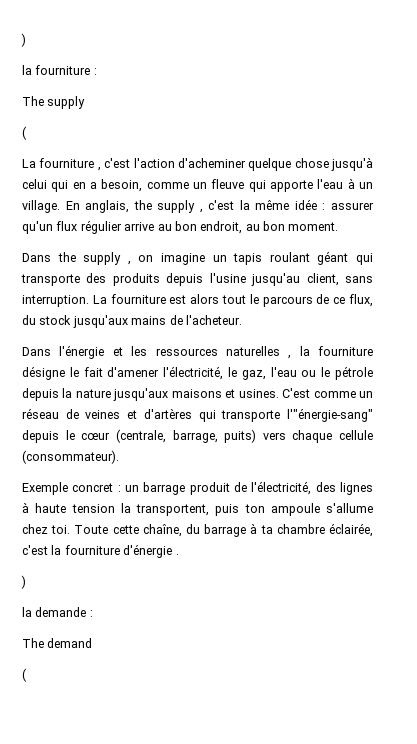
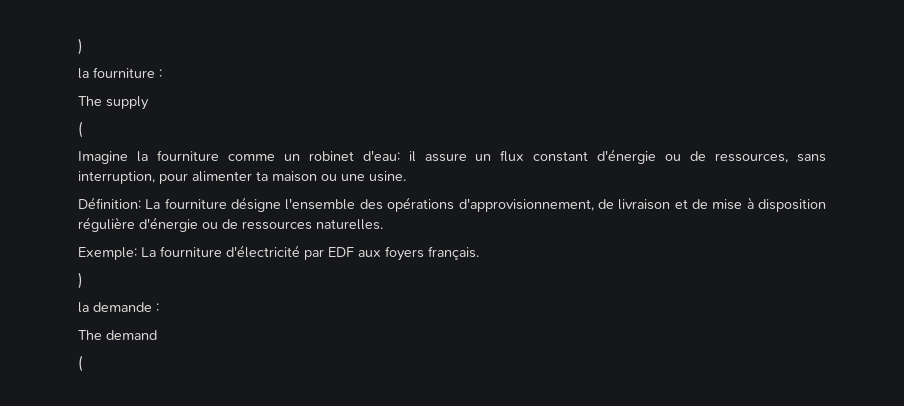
[22,157,373,171] [22,178,373,192] [22,199,374,213] [22,220,339,234] [22,251,373,265] [21,273,373,286] [22,294,374,307] [22,315,242,328] [22,345,373,359] [22,366,374,380] [22,388,374,401] [22,408,373,422] [22,429,373,443] [22,450,119,464] [22,481,373,495] [22,502,373,516] [22,523,373,537] [22,544,179,558] La fourniture , c'est l'action d'acheminer quelque chose jusqu'à celui qui en a besoin, comme un fleuve qui apporte l'eau à un village. En anglais, the supply , c'est la même idée : assurer qu'un flux régulier arrive au bon endroit, au bon moment. // Dans the supply , on imagine un tapis roulant géant qui transporte des produits depuis l'usine jusqu'au client, sans interruption. La fourniture est alors tout le parcours de ce flux, du stock jusqu'aux mains de l'acheteur. // Dans l'énergie et les ressources naturelles , la fourniture désigne le fait d'amener l'électricité, le gaz, l'eau ou le pétrole depuis la nature jusqu'aux maisons et usines. C'est comme un réseau de veines et d'artères qui transporte l'"énergie-sang" depuis le cœur (centrale, barrage, puits) vers chaque cellule (consommateur). // Exemple concret : un barrage produit de l'électricité, des lignes à haute tension la transportent, puis ton ampoule s'allume chez toi. Toute cette chaîne, du barrage à ta chambre éclairée, c'est la fourniture d'énergie . -> [78,149,826,164] [78,171,406,184] [78,197,827,212] [78,217,383,232] [78,245,479,261] Imagine la fourniture comme un robinet d'eau: il assure un flux constant d'énergie ou de ressources, sans interruption, pour alimenter ta maison ou une usine. // Définition: La fourniture désigne l'ensemble des opérations d'approvisionnement, de livraison et de mise à disposition régulière d'énergie ou de ressources naturelles. // Exemple: La fourniture d'électricité par EDF aux foyers français.

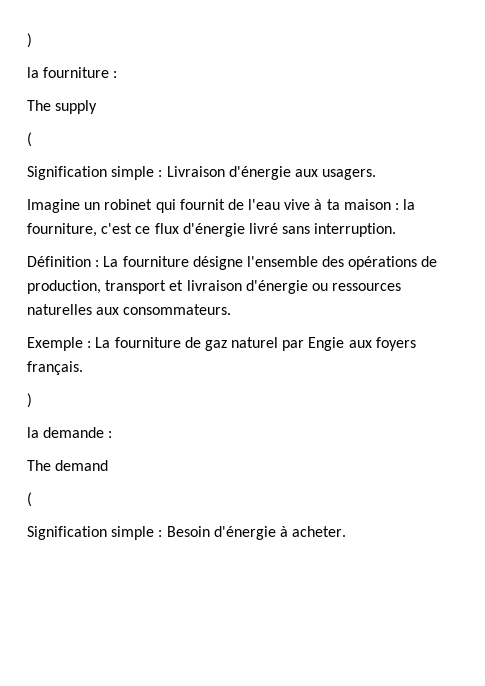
[78,149,826,164] [78,171,406,184] [78,197,141,209] Imagine la fourniture comme un robinet d'eau: il assure un flux constant d'énergie ou de ressources, sans interruption, pour alimenter ta maison ou une usine. // Définition: -> [27,166,377,180] [27,199,416,213] [27,223,397,237] [27,256,100,267] Signification simple : Livraison d'énergie aux usagers. // Imagine un robinet qui fournit de l'eau vive à ta maison : la fourniture, c'est ce flux d'énergie livré sans interruption. // Définition :
[458,197,827,212] [78,217,383,232] [78,245,354,260] d'approvisionnement, de livraison et de mise à disposition régulière d'énergie ou de ressources naturelles. // Exemple: La fourniture d'électricité par EDF -> [421,256,438,267] [27,280,402,294] [27,304,232,315] [27,337,345,351] de production, transport et livraison d'énergie ou ressources naturelles aux consommateurs. // Exemple : La fourniture de gaz naturel par Engie
(83, 363) none -> [27,526,347,540] // Signification simple : Besoin d'énergie à acheter.

